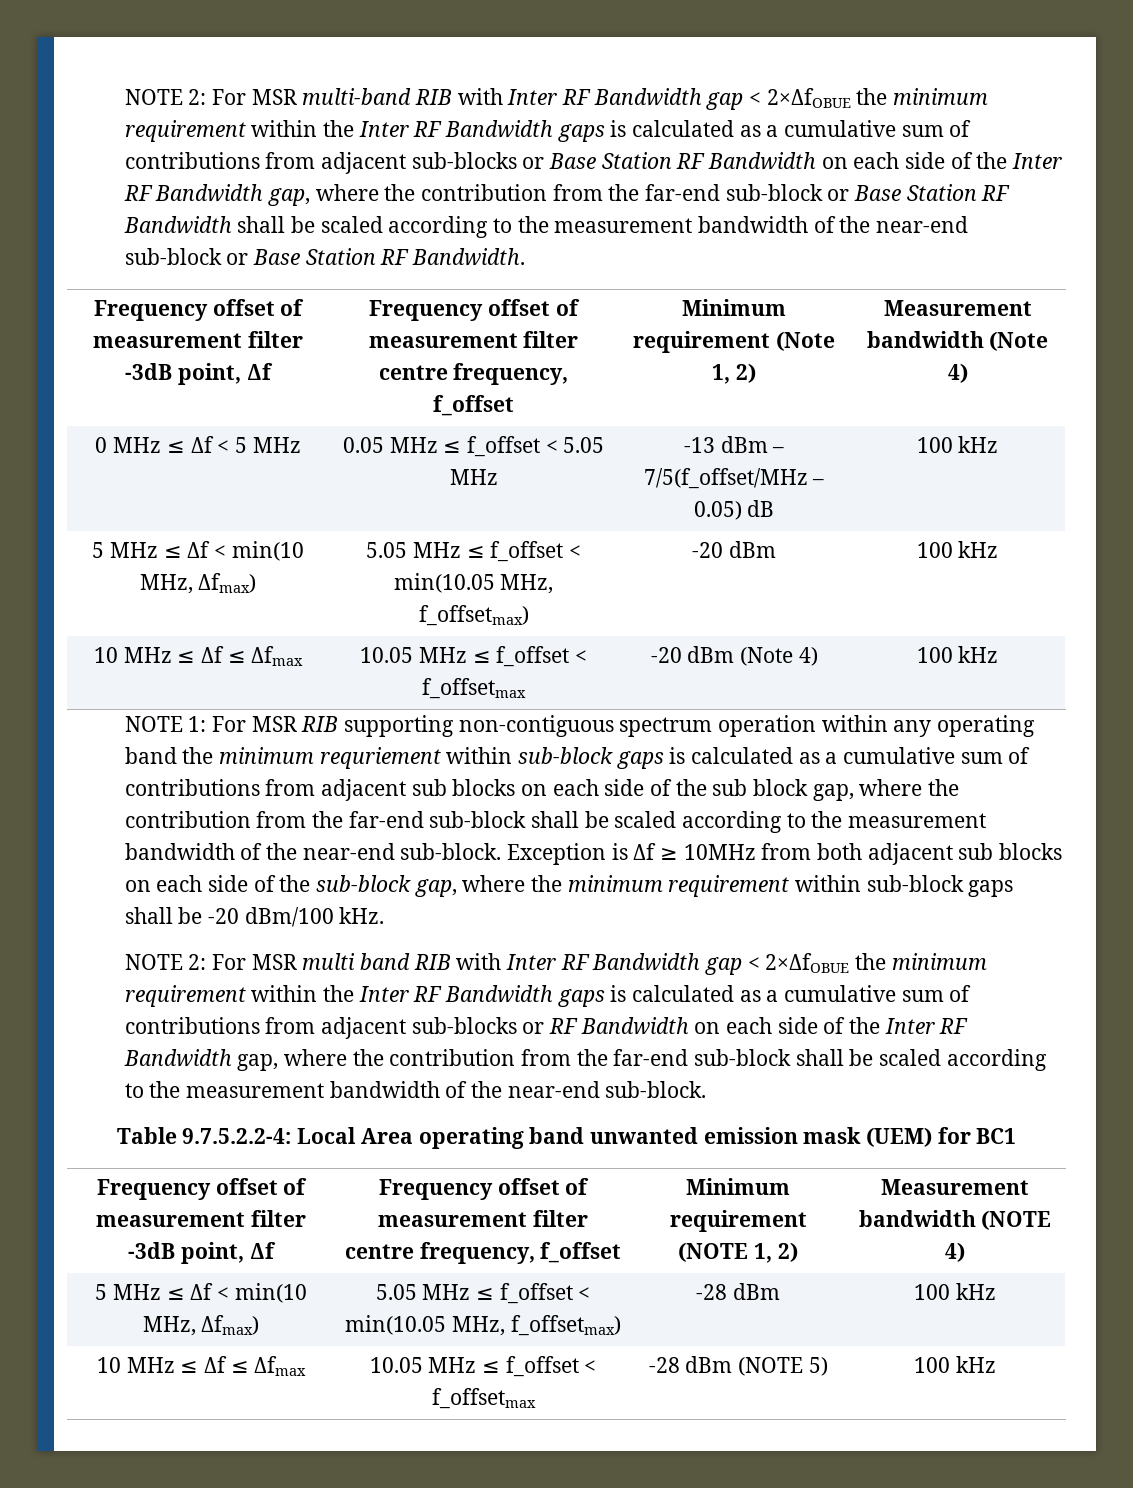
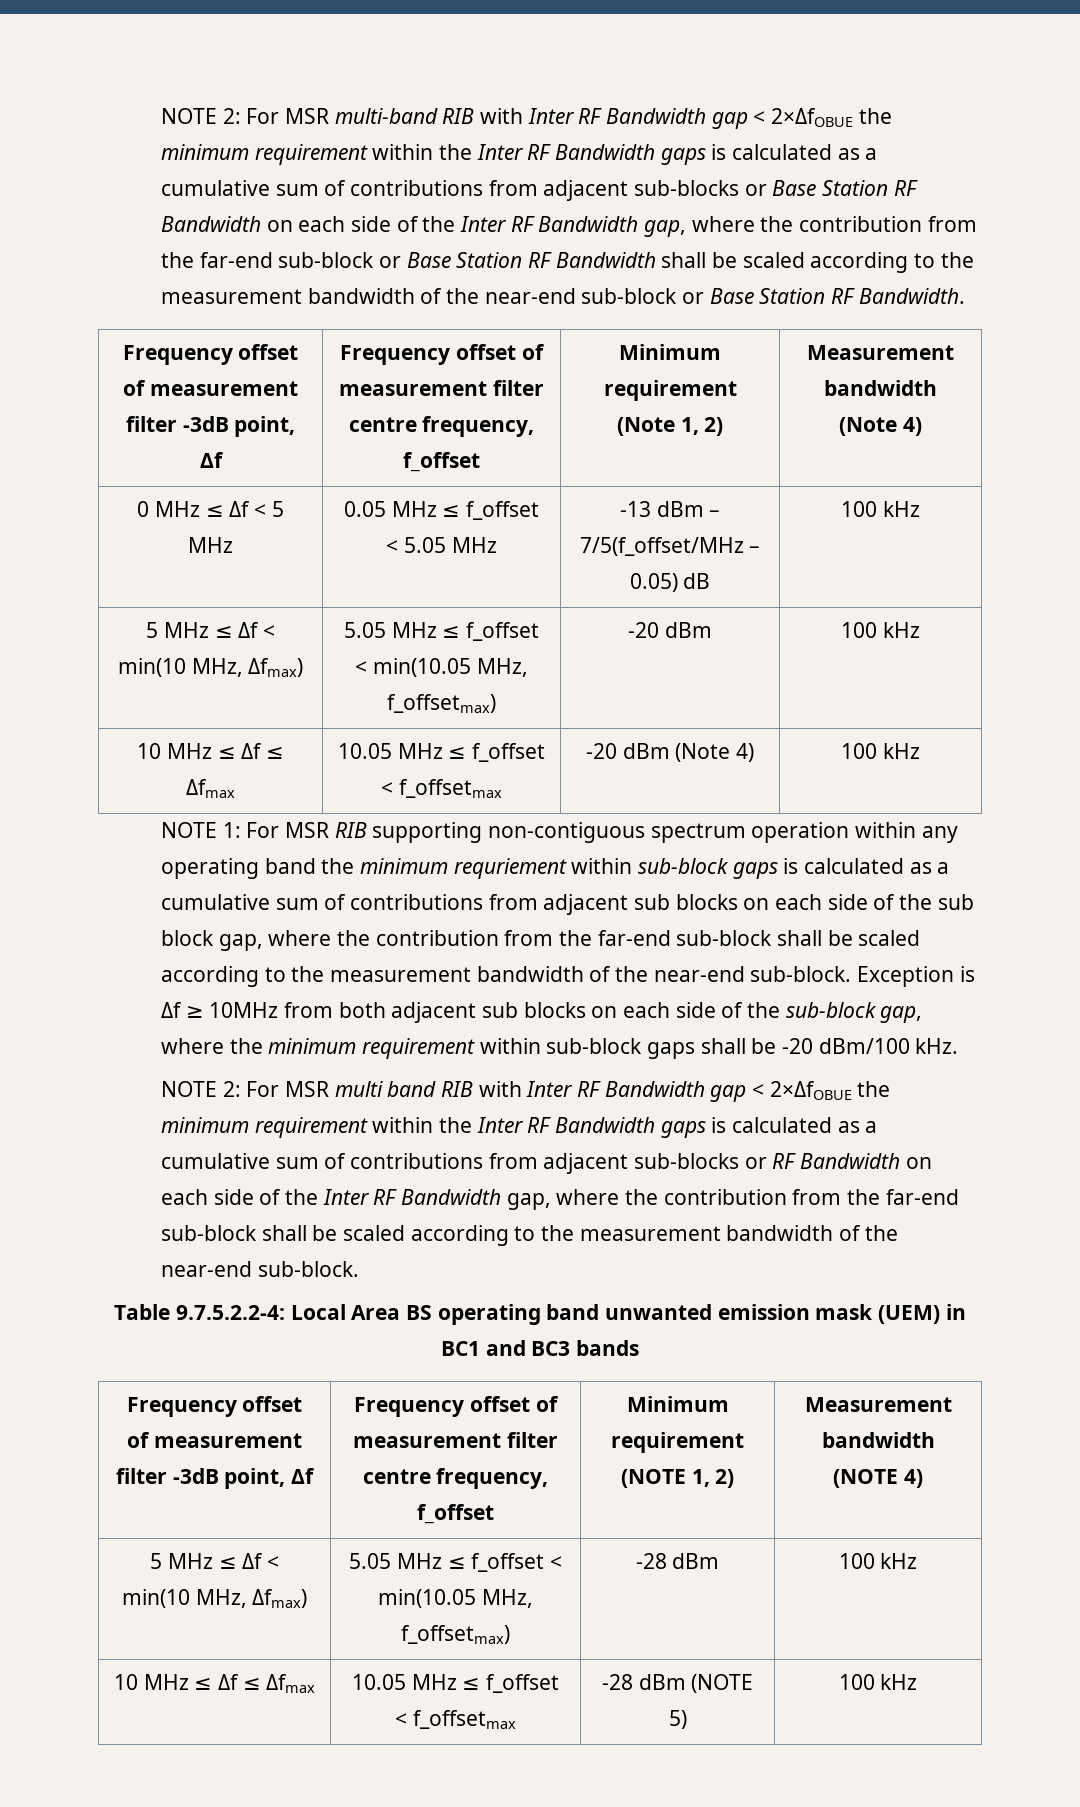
(413, 1136) none -> [405,1305,432,1320] BS
[937,1127,971,1144] for -> [945,1304,966,1320] in
(1017, 1136) none -> [485,1340,640,1356] and BC3 bands

